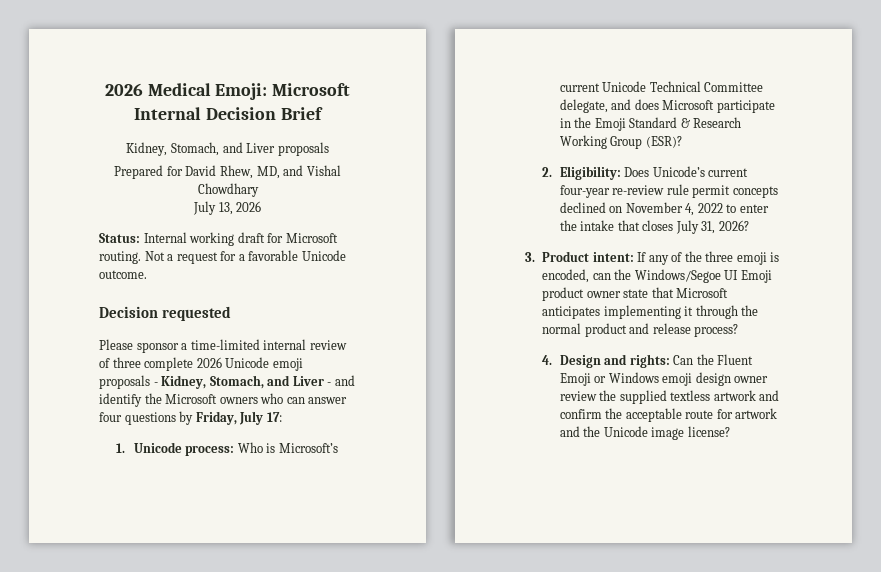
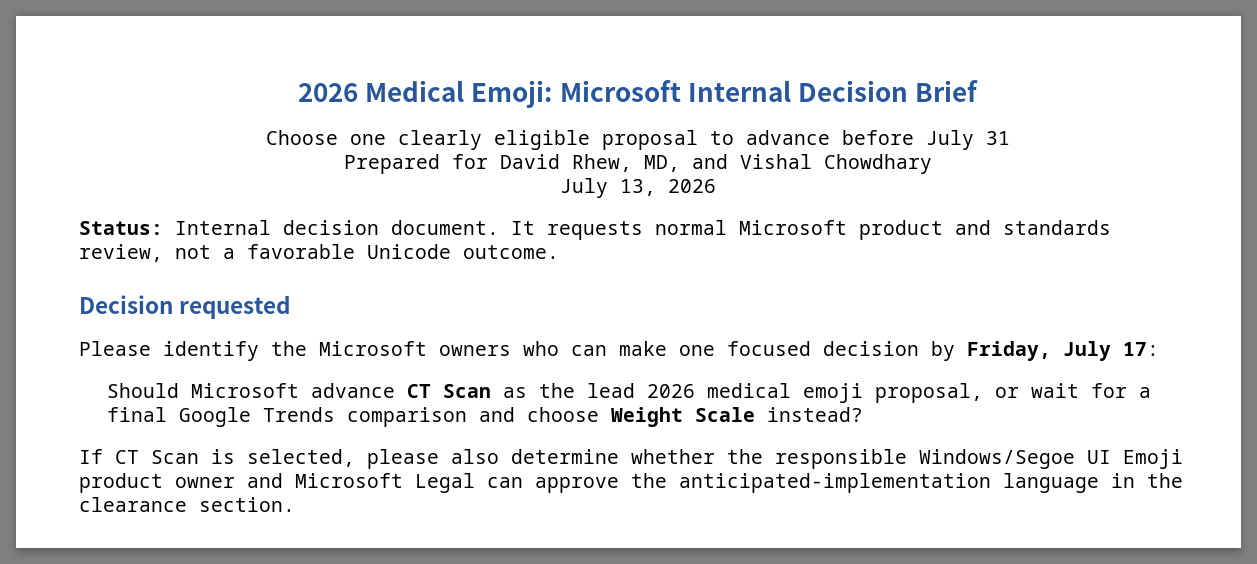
[126,142,329,156] Kidney, Stomach, and Liver proposals -> [265,130,1010,150] Choose one clearly eligible proposal to advance before July 31
[189,232,338,246] [99,251,237,264] working draft for Microsoft routing. Not a request for -> [283,220,1111,240] [79,244,211,262] decision document. It requests normal Microsoft product and standards review, not
[136,339,347,353] [99,357,303,371] [99,375,355,389] sponsor a time-limited internal review of three complete 2026 Unicode emoji proposals - Kidney, Stomach, and Liver - and -> (151, 348) none
[308,397,348,404] [99,412,176,425] answer four questions -> [619,341,919,356] make one focused decision
[116,442,338,456] [559,81,764,92] [559,99,775,113] [559,117,742,131] [559,135,682,149] [542,166,749,180] [559,184,778,198] [559,202,769,216] [559,220,749,234] [525,251,780,265] [542,269,632,283] 1. Unicode process: Who is Microsoft’s current Unicode Technical Committee delegate, and does Microsoft participate in the Emoji Standard & Research Working Group (ESR)? // 2. Eligibility: Does Unicode’s current four-year re-review rule permit concepts declined on November 4, 2022 to enter the intake that closes July 31, 2026? // 3. Product intent: If any of the three emoji is encoded, can the -> [106,383,1151,403] [106,407,863,427] [79,449,907,469] Should Microsoft advance CT Scan as the lead 2026 medical emoji proposal, or wait for a final Google Trends comparison and choose Weight Scale instead? // If CT Scan is selected, please also determine whether the responsible
[623,287,729,298] [542,305,759,319] [542,323,739,337] [542,354,754,368] [559,372,769,386] [559,390,780,404] [559,408,778,422] [559,426,730,440] state that Microsoft anticipates implementing it through the normal product and release process? // 4. Design and rights: Can the Fluent Emoji or Windows emoji design owner review the supplied textless artwork and confirm the acceptable route for artwork and the Unicode image license? -> [247,473,1183,493] [79,497,295,512] and Microsoft Legal can approve the anticipated-implementation language in the clearance section.

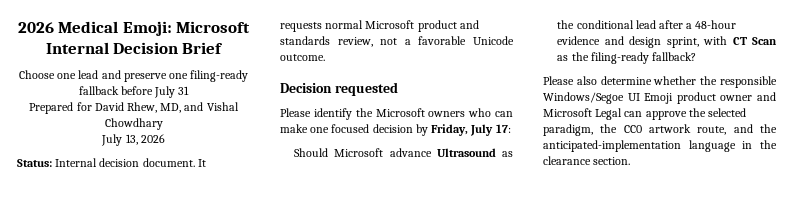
[397,130,830,150] clearly eligible proposal to advance -> [78,70,249,82] [78,86,119,95] lead and preserve one filing-ready fallback
[406,383,1151,403] [106,407,863,427] [79,449,439,469] CT Scan as the lead 2026 medical emoji proposal, or wait for a final Google Trends comparison and choose Weight Scale instead? // If CT Scan is selected, please -> [436,148,513,157] [557,20,737,29] [557,36,777,48] [557,52,696,64] [543,76,574,85] Ultrasound as the conditional lead after a 48-hour evidence and design sprint, with CT Scan as the filing-ready fallback? // Please
(667, 480) none -> [708,108,747,117] [543,124,777,136] selected paradigm, the CC0 artwork route, and the

